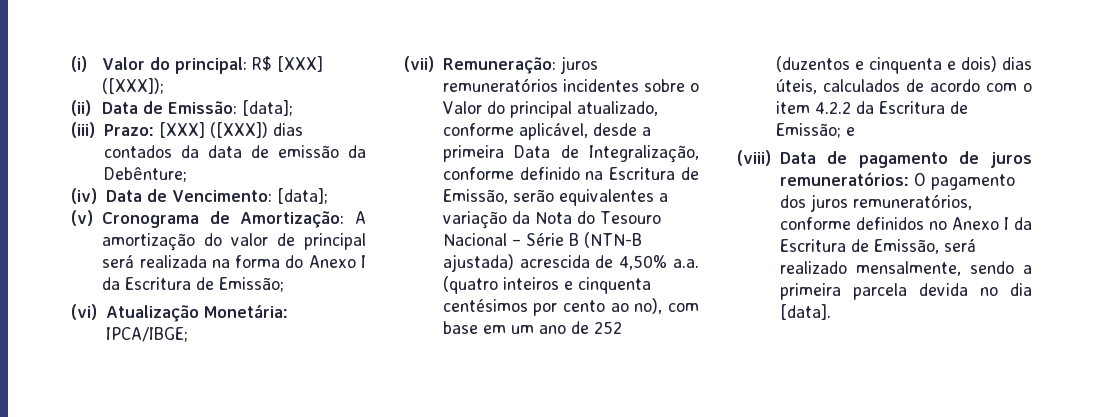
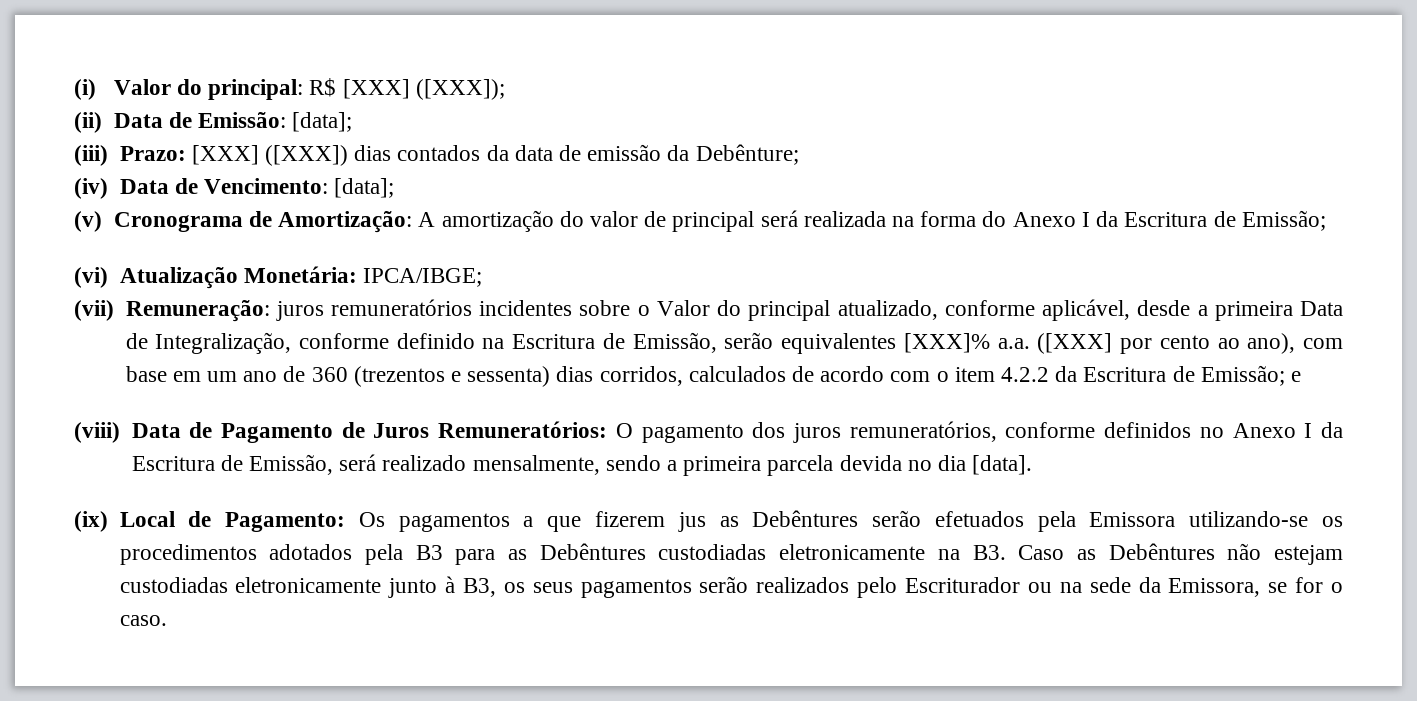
[658,193,668,202] [442,211,661,229] [442,232,642,248] [442,254,699,272] [442,276,651,294] [442,299,528,312] a variação da Nota do Tesouro Nacional – Série B (NTN-B ajustada) acrescida de 4,50% a.a. (quatro inteiros e cinquenta centésimos -> [903,333,1113,354] [XXX]% a.a. ([XXX]
[634,298,663,314] no), -> [1247,333,1296,354] ano),
[593,321,622,334] [775,56,1032,74] [775,79,817,94] 252 (duzentos e cinquenta e dois) dias úteis, -> [311,366,683,387] 360 (trezentos e sessenta) dias corridos,
[858,151,1032,168] [779,172,909,186] pagamento de juros remuneratórios: -> [220,421,608,443] Pagamento de Juros Remuneratórios:
(831, 312) none -> [74,510,1343,532] [119,543,1344,565] [119,576,1344,598] [119,615,167,626] // (ix) Local de Pagamento: Os pagamentos a que fizerem jus as Debêntures serão efetuados pela Emissora utilizando-se os procedimentos adotados pela B3 para as Debêntures custodiadas eletronicamente na B3. Caso as Debêntures não estejam custodiadas eletronicamente junto à B3, os seus pagamentos serão realizados pelo Escriturador ou na sede da Emissora, se for o caso.

